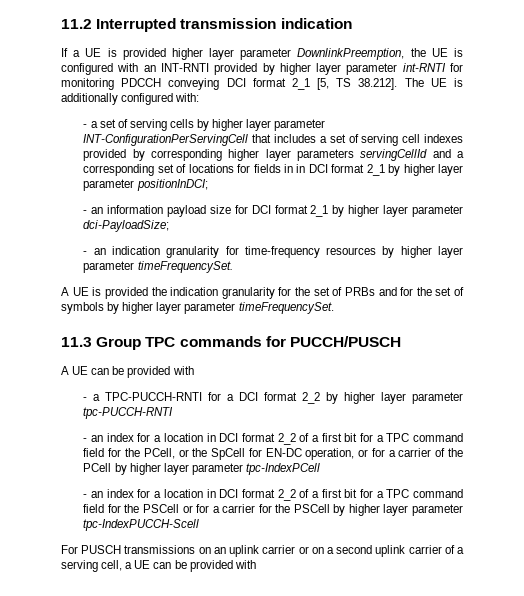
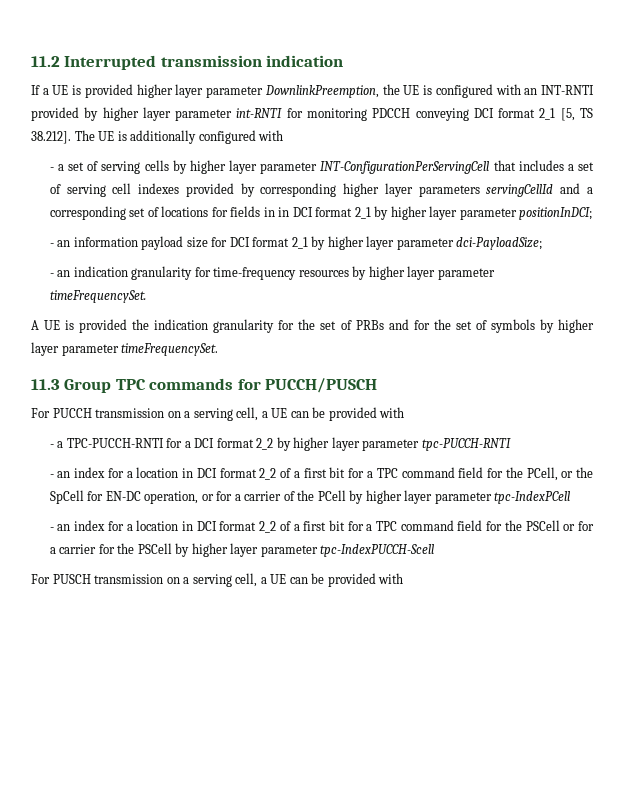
[175,93,200,102] with: -> [258,130,284,141] with
[61,366,69,375] A -> [31,407,268,421] For PUCCH transmission on a serving cell, a
[124,545,455,557] transmissions on an uplink carrier or on a second uplink carrier of -> [94,574,180,584] transmission on

